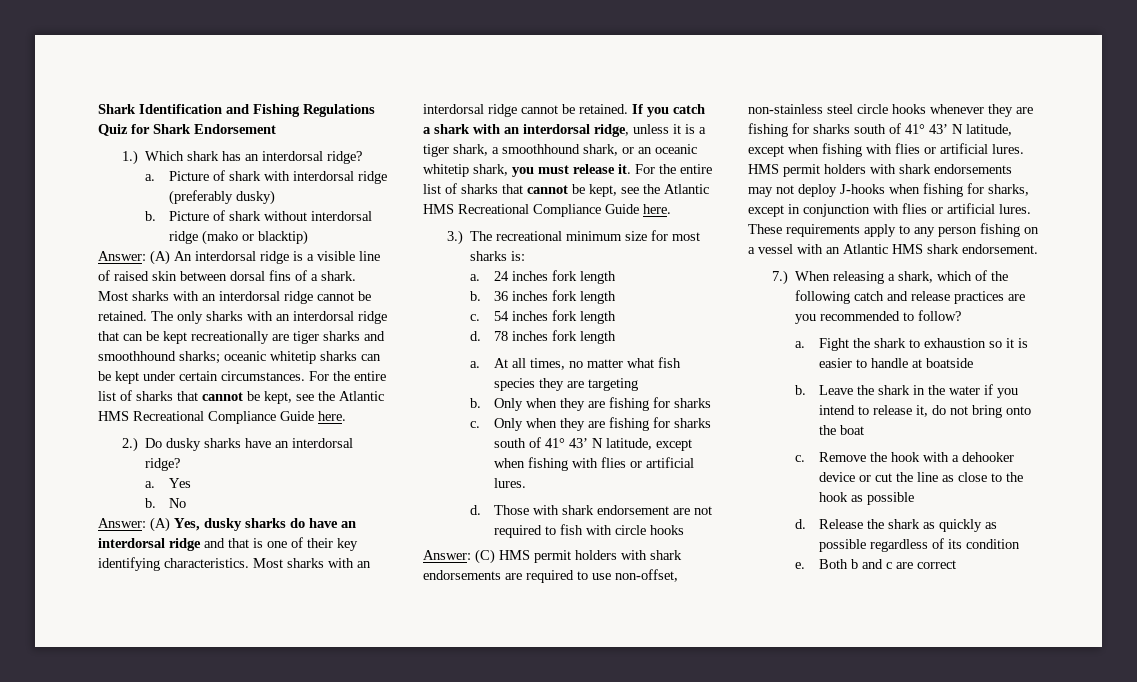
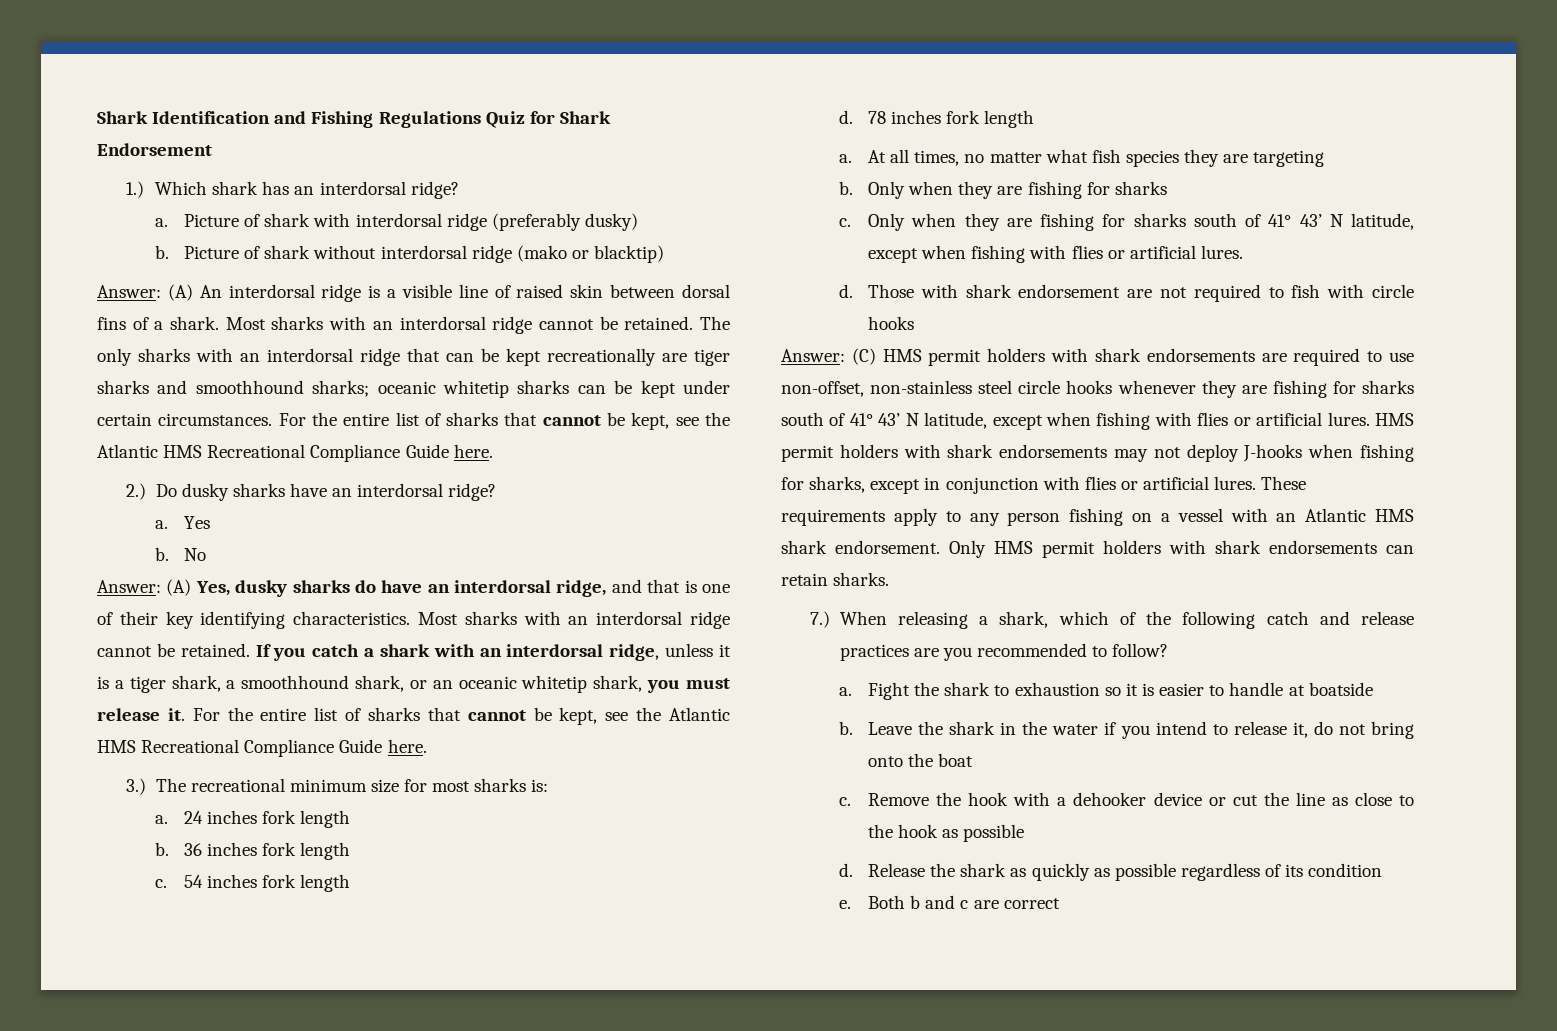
[169,538,201,551] ridge -> [556,580,607,597] ridge,
(1038, 249) none -> [949,540,1414,558] [781,572,890,586] Only HMS permit holders with shark endorsements can retain sharks.

